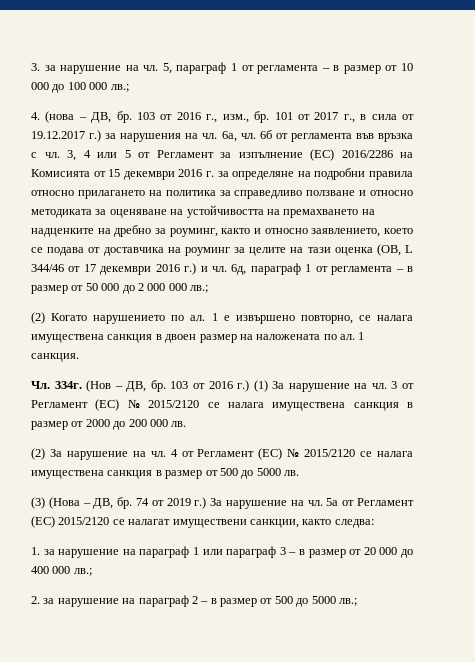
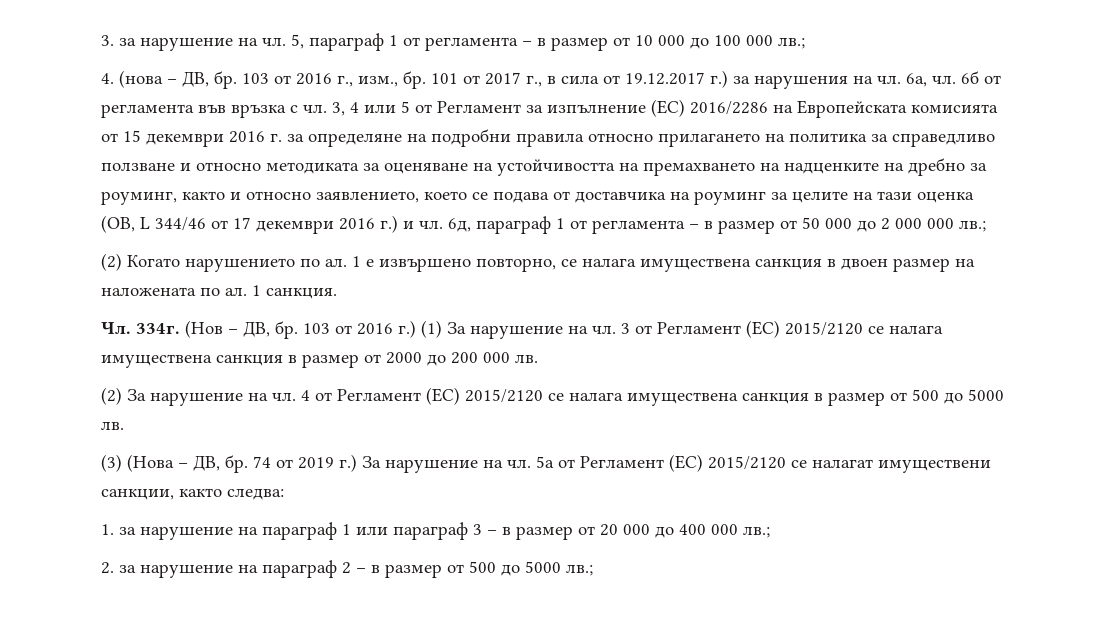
[31,169,90,177] Комисията -> [797,100,998,118] Европейската комисията
[127,399,140,408] № -> (780, 329) none
[287,448,300,457] № -> (460, 396) none

